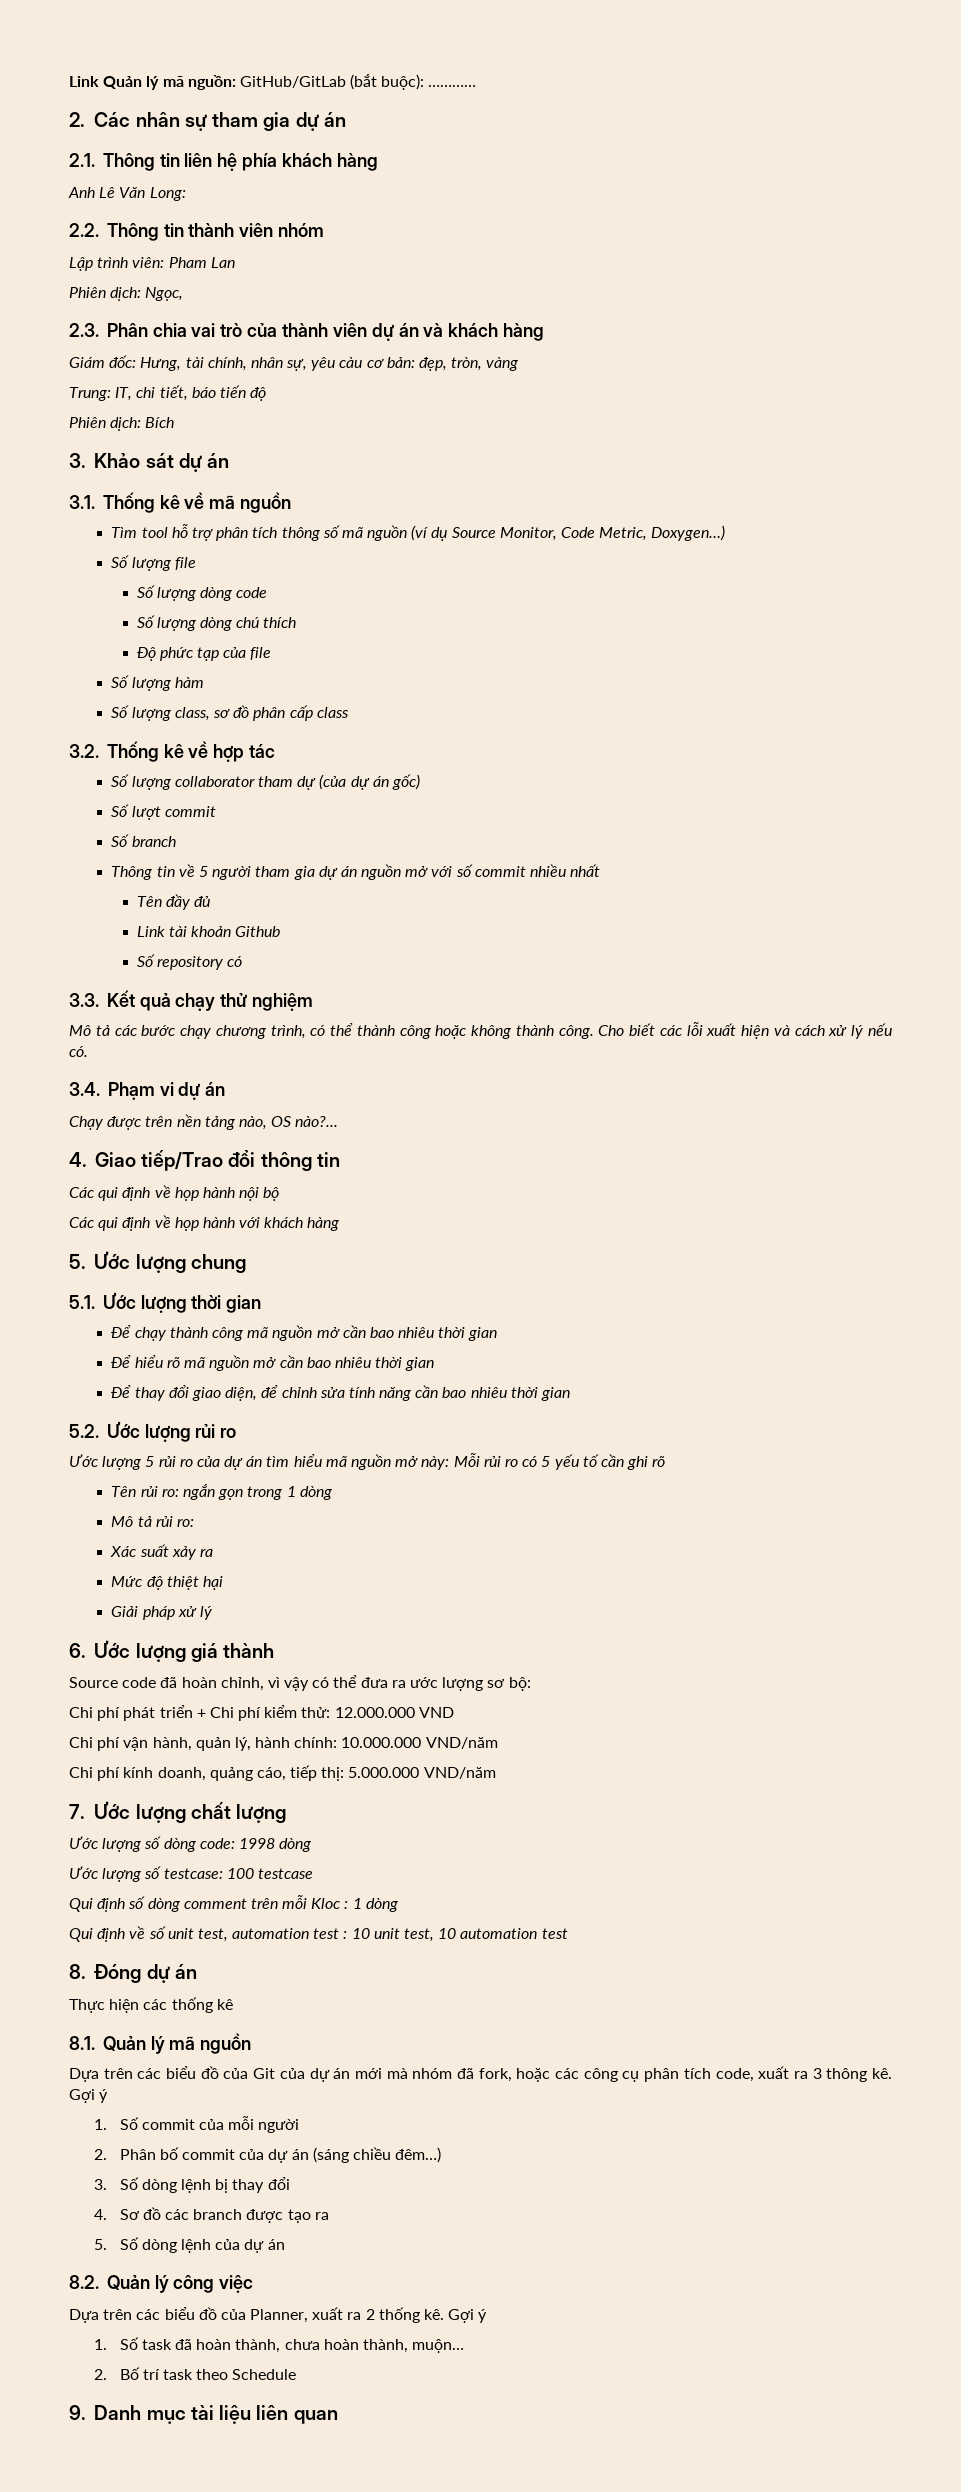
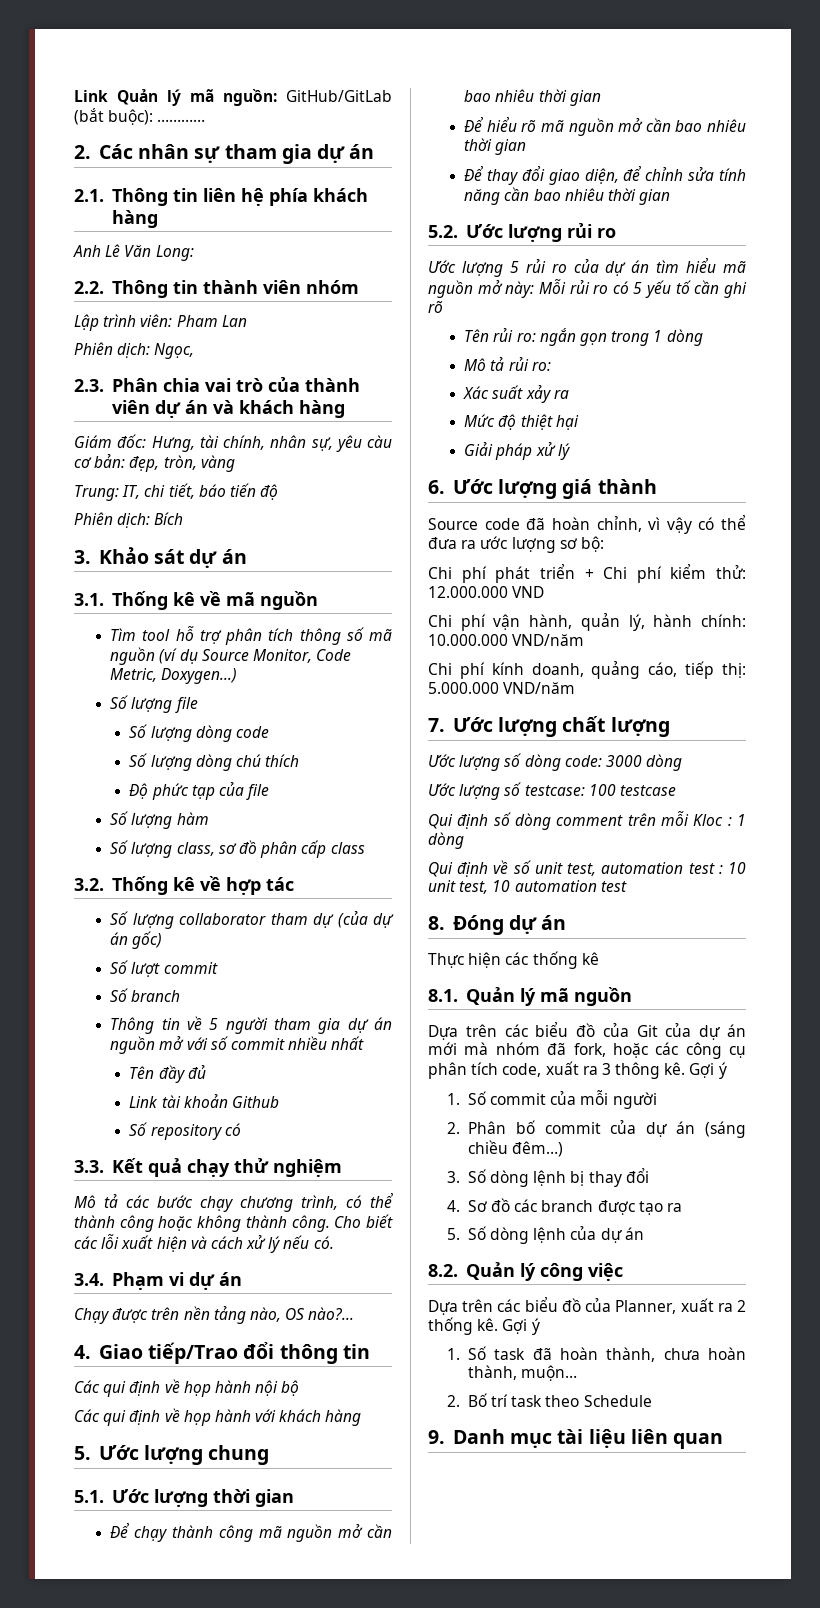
[238,1838,275,1849] 1998 -> [605,755,642,767] 3000

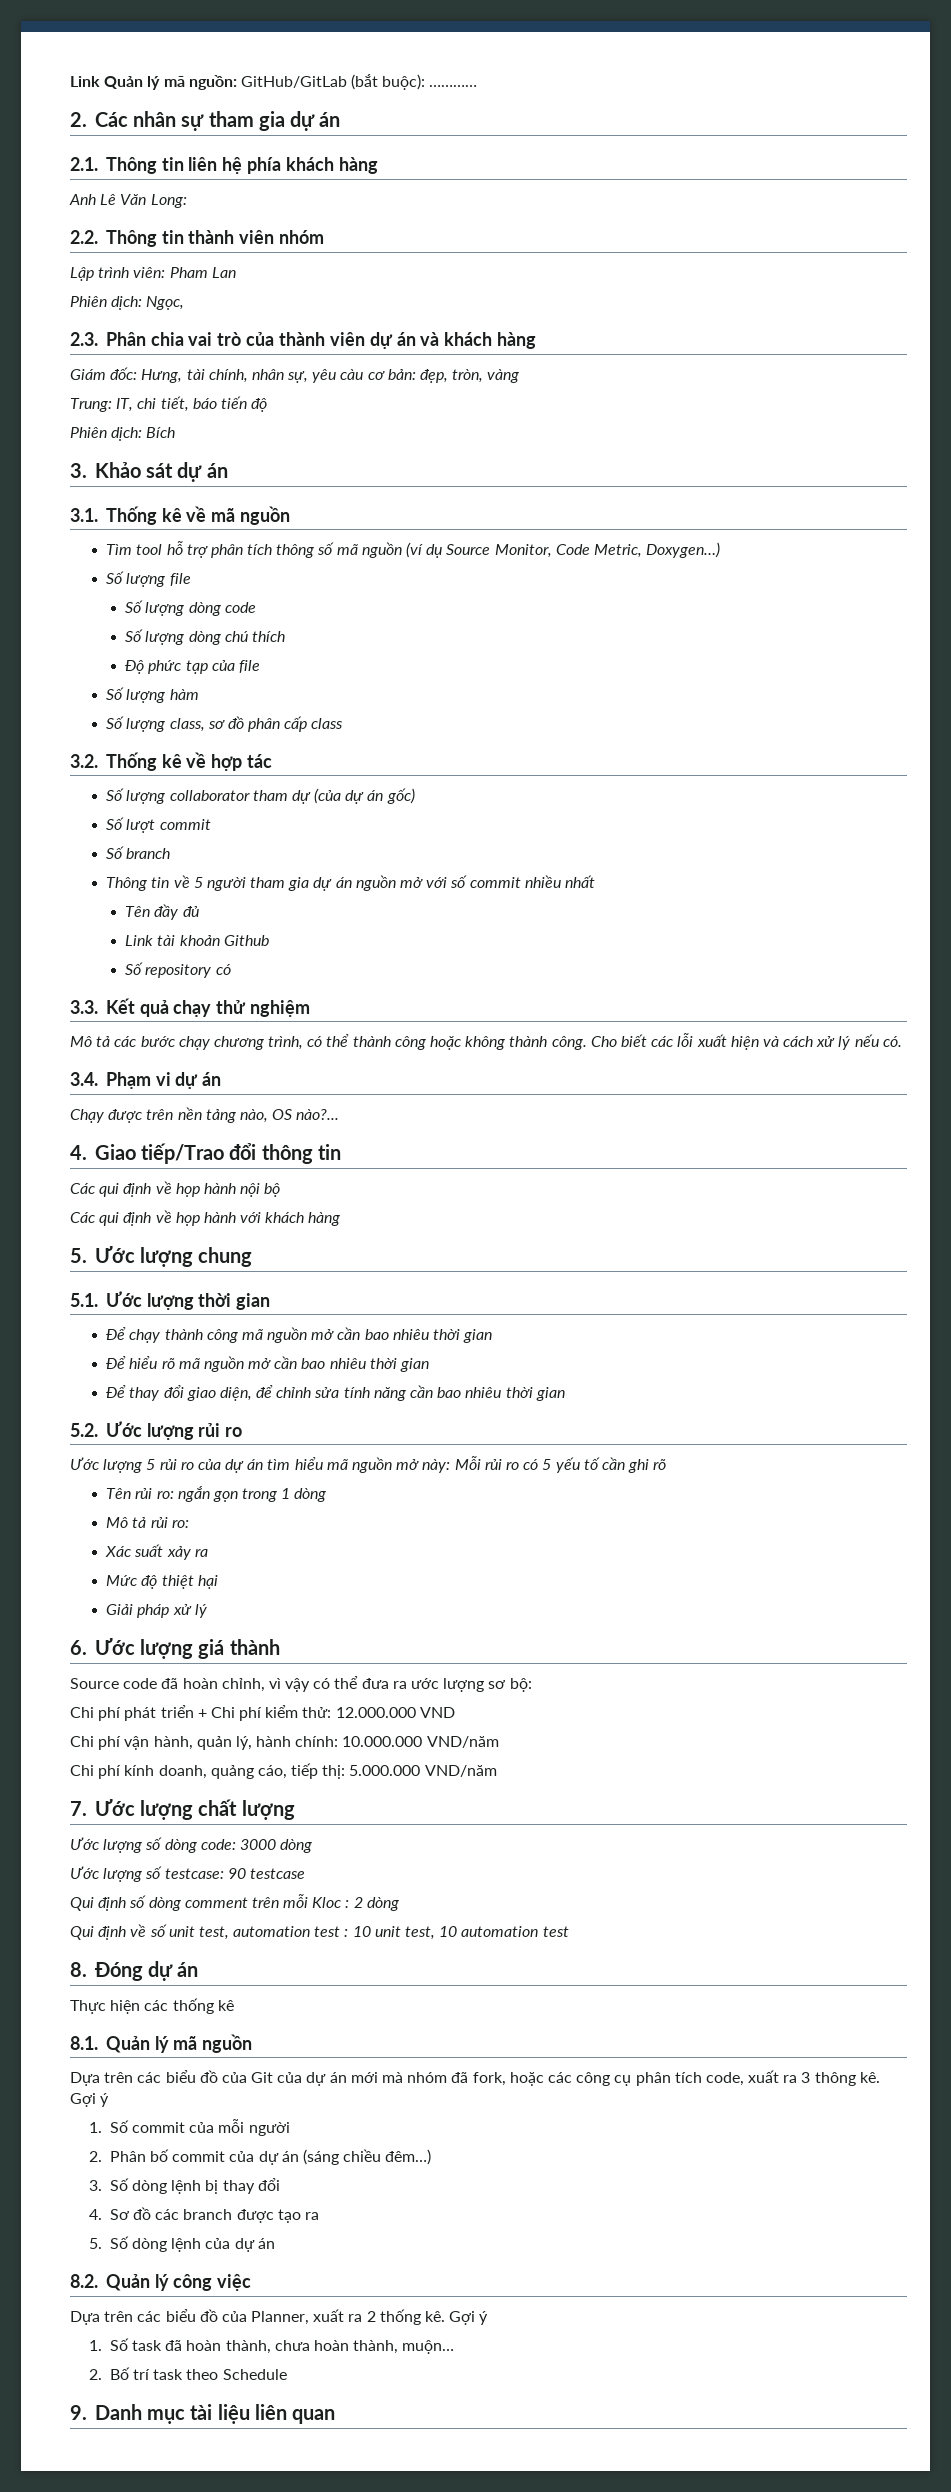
[588,784,616,796] 100 -> [227,1868,246,1879] 90
[737,814,746,826] 1 -> [353,1897,363,1908] 2

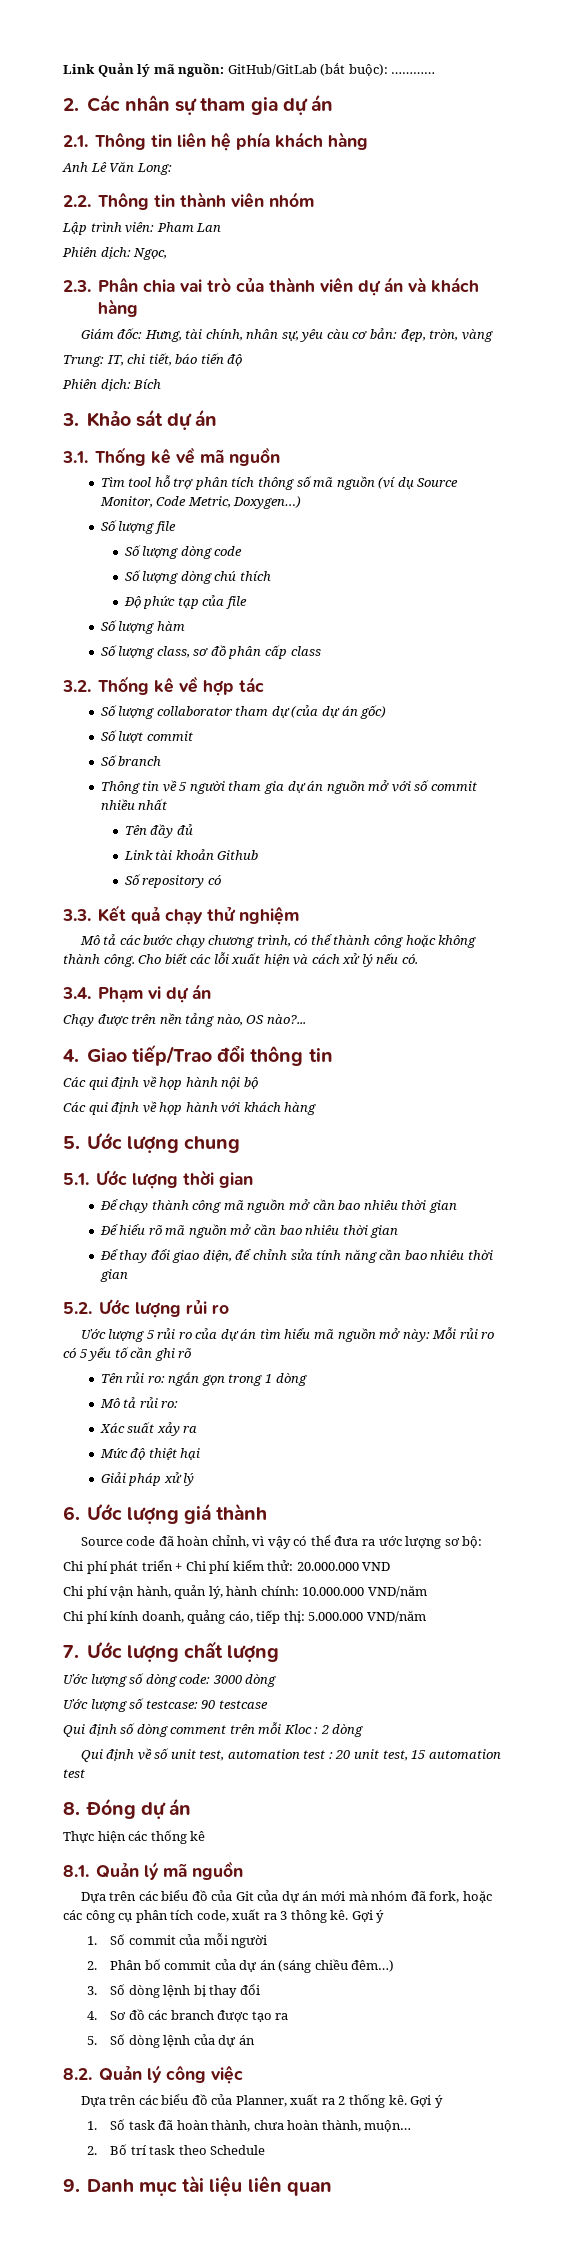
[335,1707,416,1718] 12.000.000 -> [296,1562,359,1571] 20.000.000
[352,1926,458,1940] 10 unit test, 10 -> [335,1749,426,1761] 20 unit test, 15

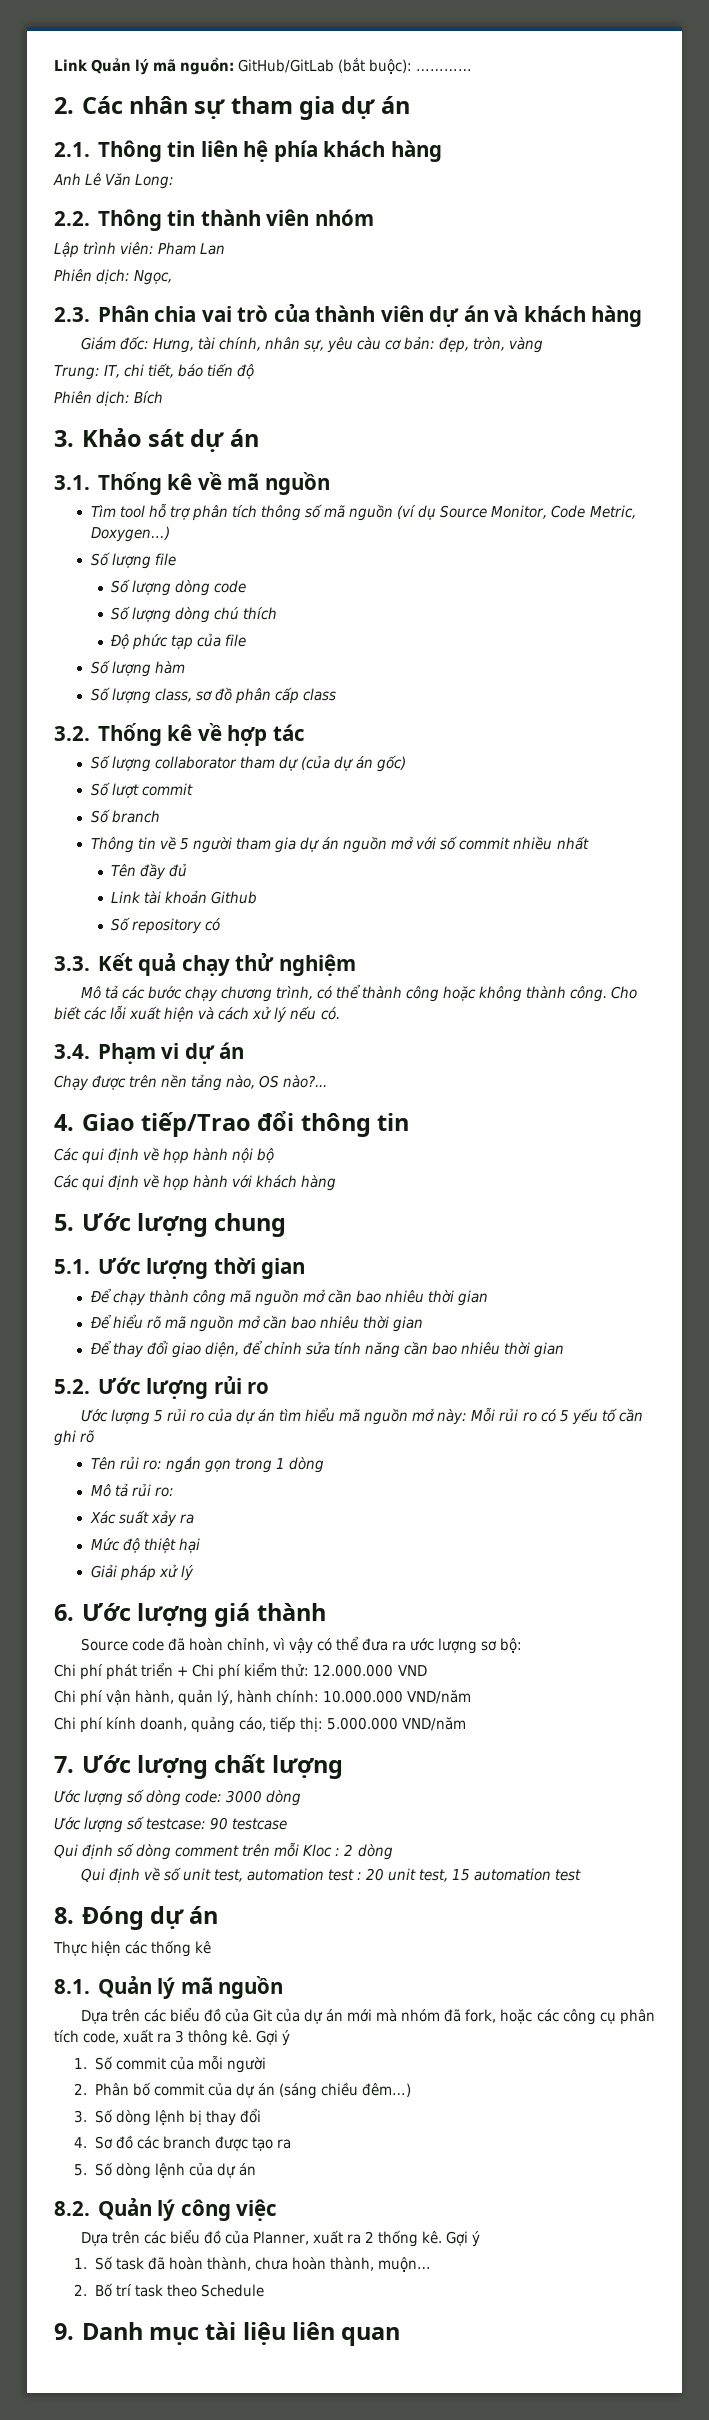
[296,1562,359,1571] 20.000.000 -> [313,1664,394,1677] 12.000.000

